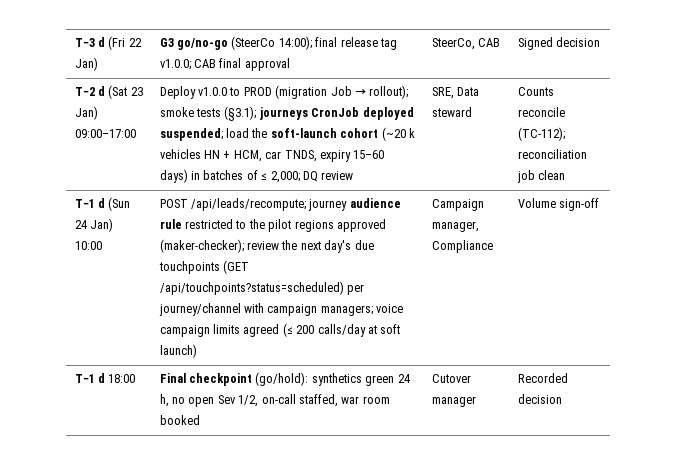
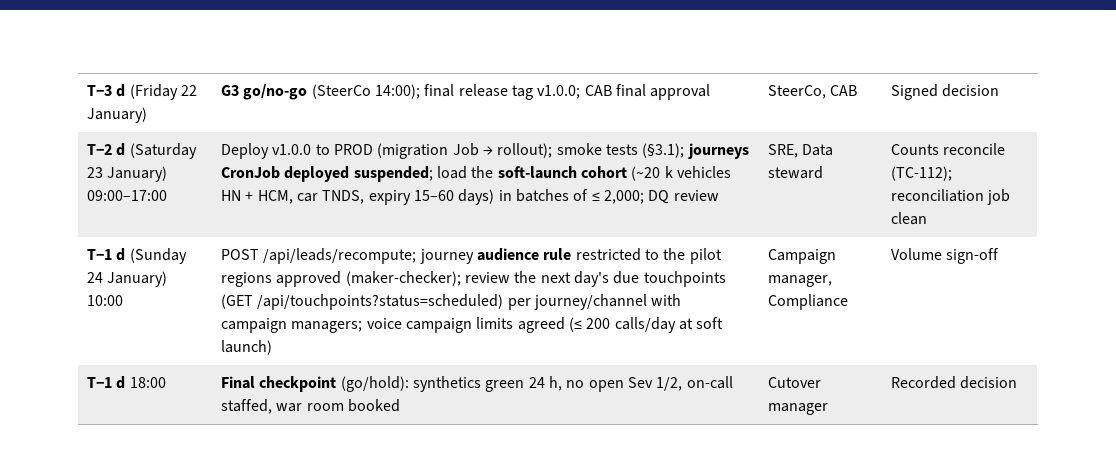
[108,36,142,50] [74,57,98,71] (Fri 22 Jan) -> [129,84,198,100] [87,107,148,123] (Friday 22 January)
[108,85,143,99] [74,106,98,120] (Sat 23 Jan) -> [129,143,197,159] [87,166,168,182] (Saturday 23 January)
[108,197,131,211] [74,218,114,232] (Sun 24 Jan) -> [129,248,187,264] [87,271,168,287] (Sunday 24 January)

